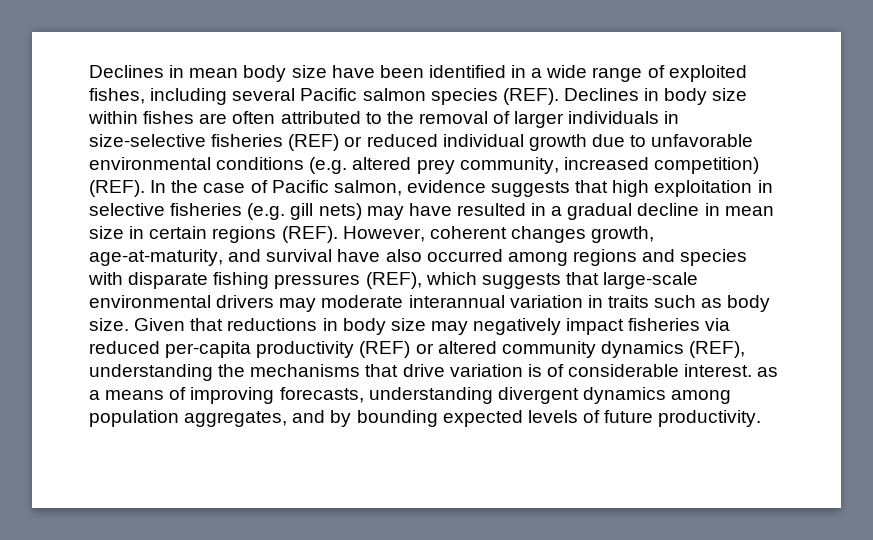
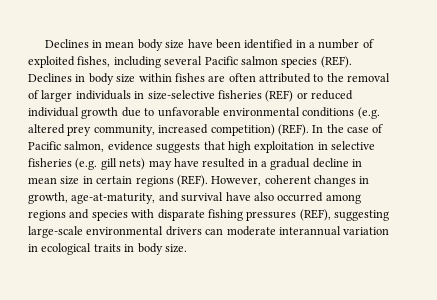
[546,65,643,82] wide range -> [318,39,360,49] number
(586, 234) none -> [359,176,370,184] in
[425,272,599,289] which suggests that -> [334,210,389,221] suggesting
[279,298,317,312] may -> [205,228,224,235] can
[607,295,771,312] [89,318,731,335] [89,341,746,358] [89,364,779,381] [89,387,732,404] [89,410,762,427] traits such as body size. Given that reductions in body size may negatively impact fisheries via reduced per-capita productivity (REF) or altered community dynamics (REF), understanding the mechanisms that drive variation is of considerable interest. as a means of improving forecasts, understanding divergent dynamics among population aggregates, and by bounding expected levels of future productivity. -> [41,243,187,255] ecological traits in body size.

